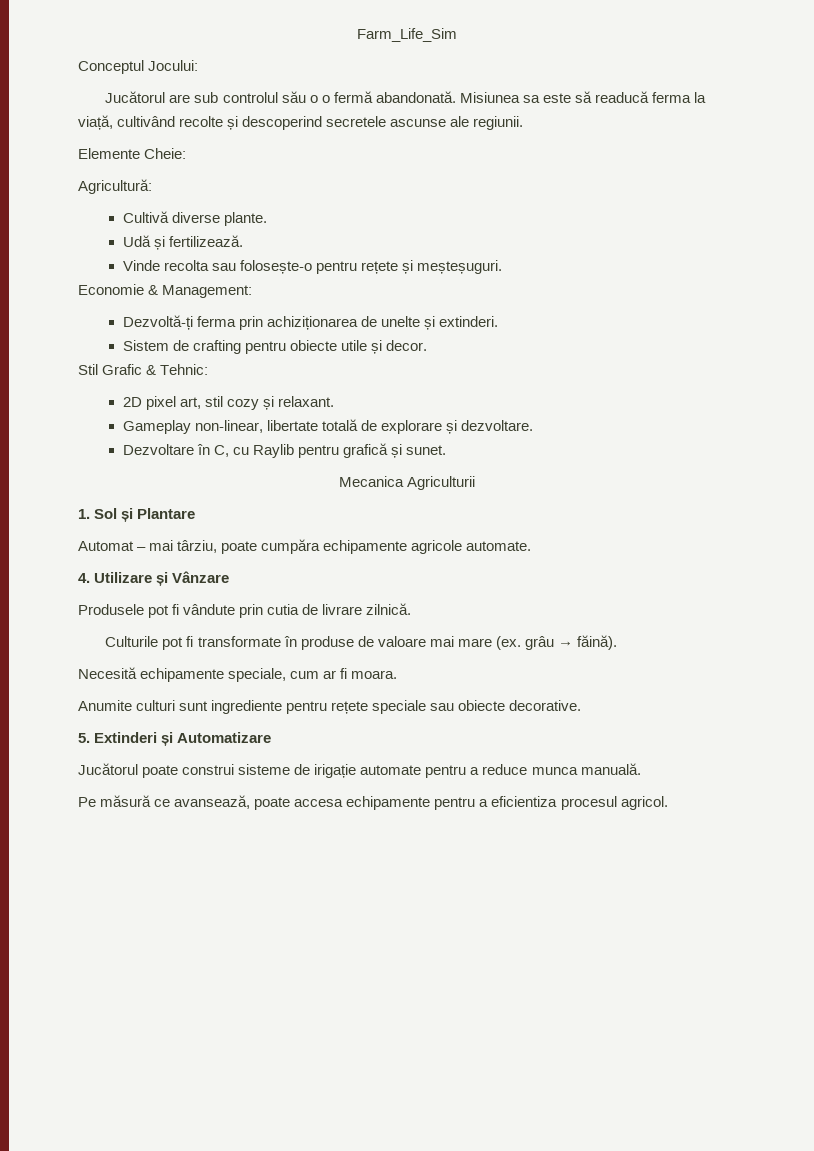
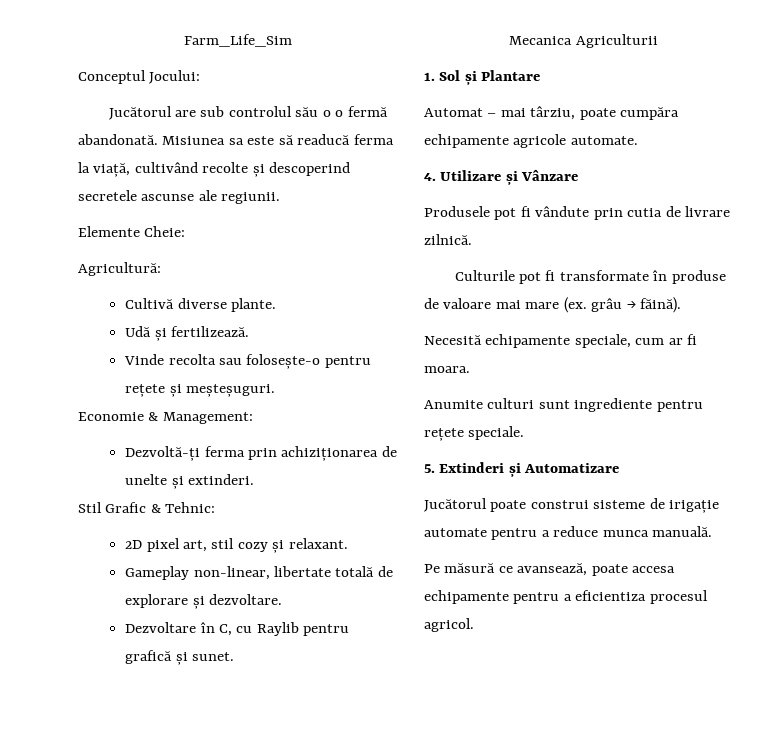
[122,340,428,354] // Sistem de crafting pentru obiecte utile și decor. -> (254, 479) none
[372,700,582,714] speciale sau obiecte decorative. -> [468,426,525,440] speciale.

